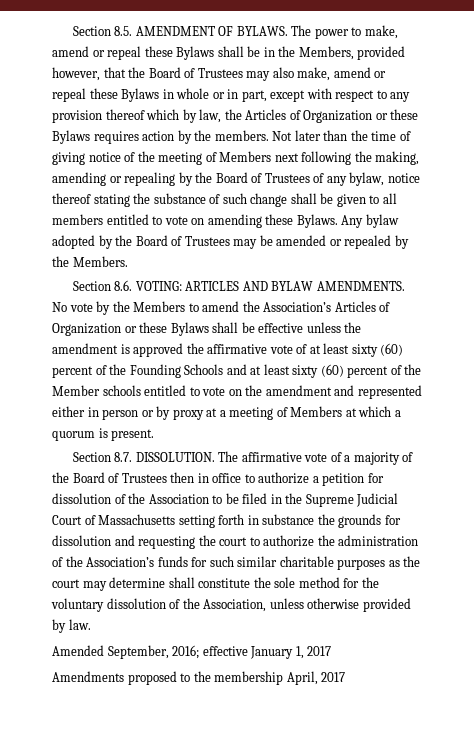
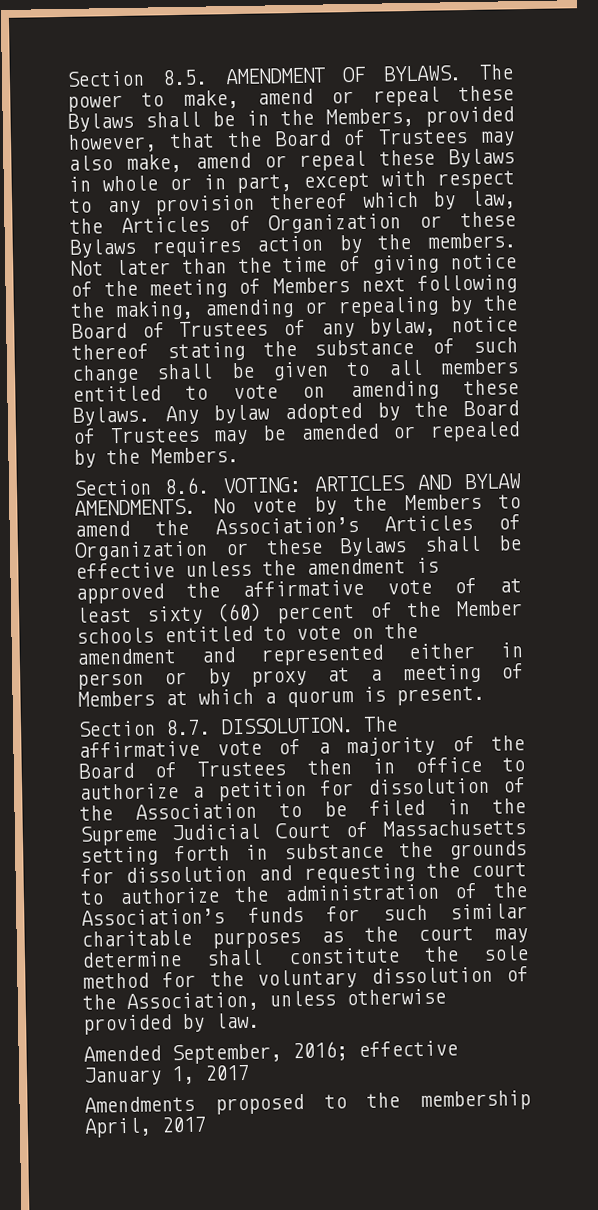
[129,364,422,378] Founding Schools and at least sixty (60) percent of the -> (442, 609) none

